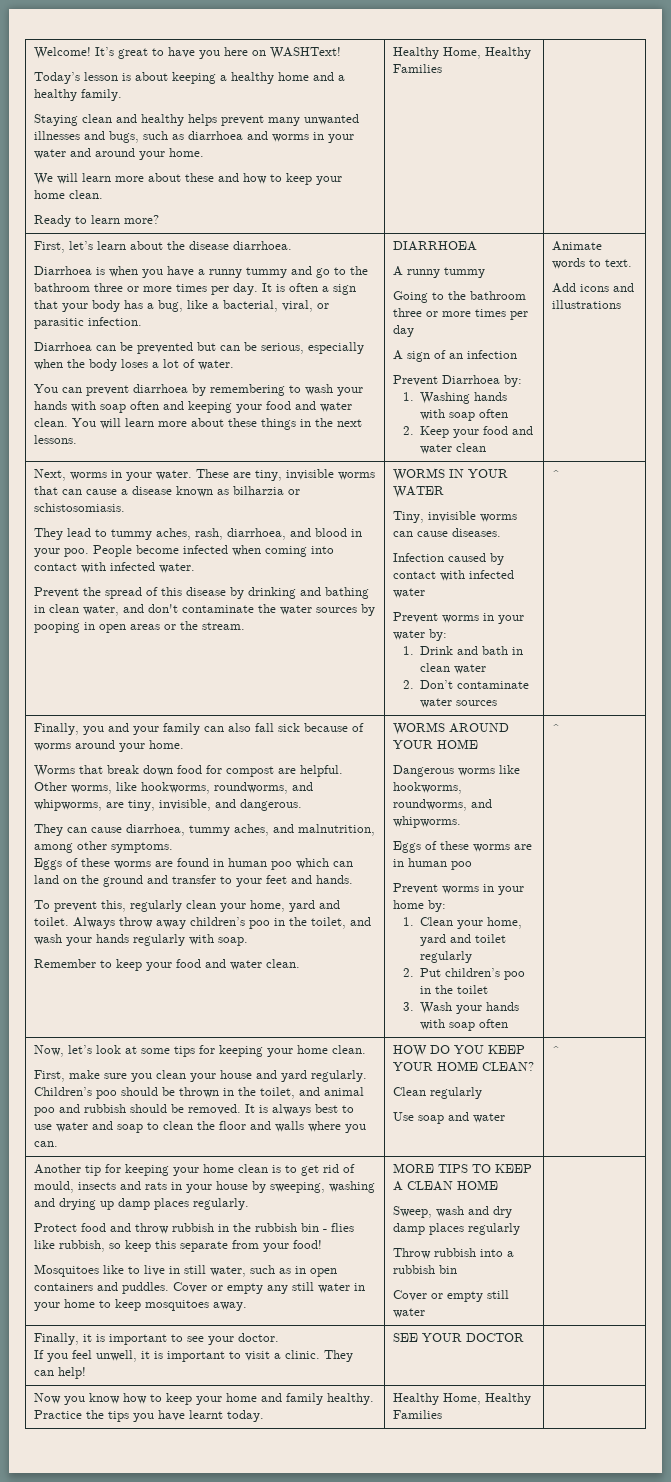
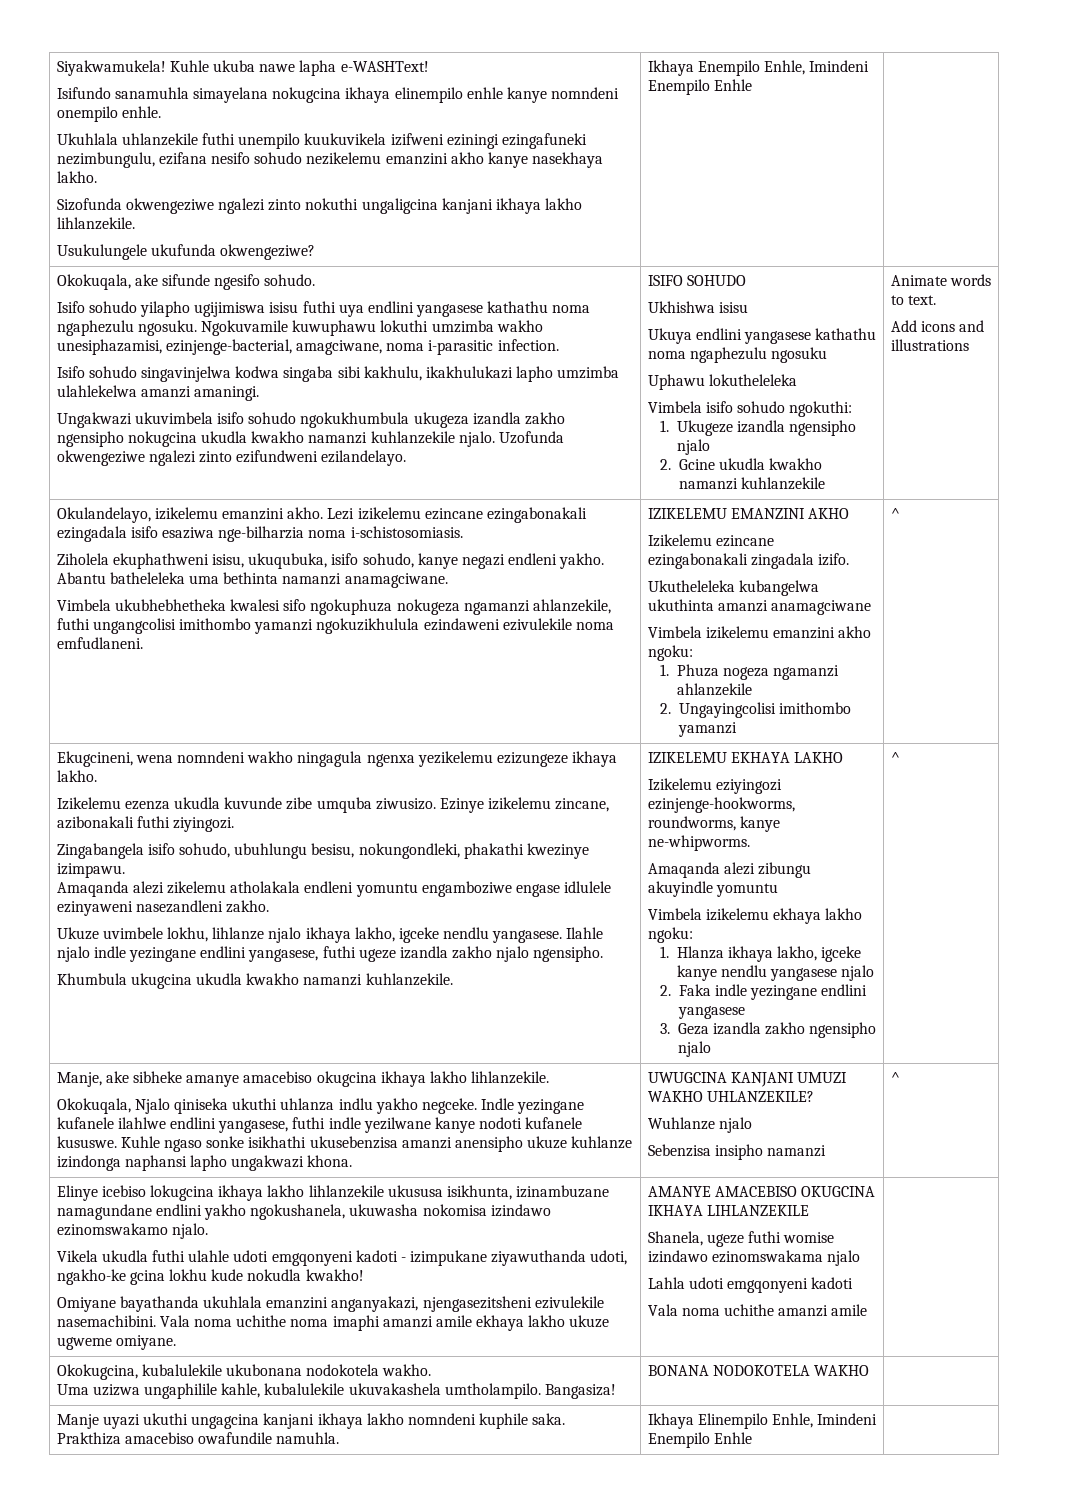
[34,47,342,59] [34,72,346,84] [34,89,123,101] [34,114,360,126] [34,131,355,143] [34,148,205,160] [34,173,343,185] [34,190,104,199] [34,215,160,227] [393,47,532,59] [393,64,443,73] [34,241,293,253] [34,266,369,278] [34,283,357,295] [34,300,330,312] [34,317,143,329] [34,342,365,354] [34,359,235,371] [34,384,364,396] [34,401,353,413] [34,418,363,430] [34,435,78,444] [393,241,478,251] [393,266,486,278] [393,291,527,303] [393,308,529,320] [393,325,415,337] [393,350,518,362] [393,375,523,387] [402,392,508,404] [420,409,509,421] [402,426,534,438] [420,443,487,454] Welcome! It’s great to have you here on WASHText! // Today’s lesson is about keeping a healthy home and a healthy family. // Staying clean and healthy helps prevent many unwanted illnesses and bugs, such as diarrhoea and worms in your water and around your home. // We will learn more about these and how to keep your home clean. // Ready to learn more? | Healthy Home, Healthy Families | // First, let’s learn about the disease diarrhoea. // Diarrhoea is when you have a runny tummy and go to the bathroom three or more times per day. It is often a sign that your body has a bug, like a bacterial, viral, or parasitic infection. // Diarrhoea can be prevented but can be serious, especially when the body loses a lot of water. // You can prevent diarrhoea by remembering to wash your hands with soap often and keeping your food and water clean. You will learn more about these things in the next lessons. | DIARRHOEA // A runny tummy // Going to the bathroom three or more times per day // A sign of an infection // Prevent Diarrhoea by: // 1. Washing hands with soap often // 2. Keep your food and water clean -> [56,60,429,76] [56,87,620,103] [56,106,161,122] [56,133,587,149] [56,152,604,168] [56,171,97,183] [56,198,583,214] [56,217,135,230] [56,244,315,260] [647,60,870,76] [647,79,752,95] [56,274,316,290] [56,301,591,317] [56,320,543,336] [56,339,559,355] [56,366,620,382] [56,385,259,401] [56,412,565,428] [56,431,564,447] [56,450,407,466] [647,275,746,286] [647,301,748,313] [647,328,877,344] [647,347,827,363] [647,374,797,390] [647,401,853,417] [659,420,857,436] [676,439,710,455] [659,458,823,470] [678,477,825,490] Siyakwamukela! Kuhle ukuba nawe lapha e-WASHText! // Isifundo sanamuhla simayelana nokugcina ikhaya elinempilo enhle kanye nomndeni onempilo enhle. // Ukuhlala uhlanzekile futhi unempilo kuukuvikela izifweni eziningi ezingafuneki nezimbungulu, ezifana nesifo sohudo nezikelemu emanzini akho kanye nasekhaya lakho. // Sizofunda okwengeziwe ngalezi zinto nokuthi ungaligcina kanjani ikhaya lakho lihlanzekile. // Usukulungele ukufunda okwengeziwe? | Ikhaya Enempilo Enhle, Imindeni Enempilo Enhle | // Okokuqala, ake sifunde ngesifo sohudo. // Isifo sohudo yilapho ugijimiswa isisu futhi uya endlini yangasese kathathu noma ngaphezulu ngosuku. Ngokuvamile kuwuphawu lokuthi umzimba wakho unesiphazamisi, ezinjenge-bacterial, amagciwane, noma i-parasitic infection. // Isifo sohudo singavinjelwa kodwa singaba sibi kakhulu, ikakhulukazi lapho umzimba ulahlekelwa amanzi amaningi. // Ungakwazi ukuvimbela isifo sohudo ngokukhumbula ukugeza izandla zakho ngensipho nokugcina ukudla kwakho namanzi kuhlanzekile njalo. Uzofunda okwengeziwe ngalezi zinto ezifundweni ezilandelayo. | ISIFO SOHUDO // Ukhishwa isisu // Ukuya endlini yangasese kathathu noma ngaphezulu ngosuku // Uphawu lokutheleleka // Vimbela isifo sohudo ngokuthi: // 1. Ukugeze izandla ngensipho njalo // 2. Gcine ukudla kwakho namanzi kuhlanzekile
[34,469,376,481] [34,486,301,497] [34,503,126,512] [34,528,363,540] [34,545,335,557] [34,562,196,573] [34,587,370,599] [34,604,376,616] [34,621,246,633] [393,468,509,481] [393,486,445,498] [393,511,518,523] [393,528,502,537] [393,553,505,565] [393,570,515,581] [393,588,426,598] [393,612,525,624] [393,629,448,641] [402,646,524,655] [420,663,487,674] [402,680,530,689] [420,698,498,708] [552,470,561,478] [34,723,365,735] [34,740,185,752] [34,765,344,777] [34,782,314,794] [34,799,303,811] [34,824,376,836] [34,841,174,853] [34,858,354,870] [34,875,354,887] [34,900,341,912] [34,917,372,929] [34,934,249,946] [34,959,301,971] [393,722,510,735] [393,739,479,749] [393,765,521,777] [393,782,463,794] [393,799,493,811] [393,816,462,828] [393,841,533,853] [393,858,473,870] [393,883,525,895] [393,900,447,912] [402,917,523,929] [420,934,507,946] [420,951,473,963] [402,968,526,980] [420,985,489,994] [402,1002,520,1014] [420,1019,509,1031] [552,724,561,732] [34,1045,367,1057] [34,1070,368,1082] [34,1087,365,1099] [34,1104,355,1116] [34,1121,367,1133] [34,1141,59,1147] [393,1045,526,1057] [393,1061,535,1072] [393,1087,483,1099] [393,1112,506,1124] [552,1046,561,1054] [34,1164,356,1176] [34,1181,376,1193] [34,1198,250,1210] [34,1223,355,1234] [34,1240,323,1252] [34,1264,338,1277] [34,1282,366,1294] [34,1299,248,1311] [393,1163,533,1173] [393,1180,499,1191] [393,1206,513,1218] [393,1223,521,1235] [393,1248,515,1259] [393,1265,458,1274] [393,1290,510,1302] [393,1308,426,1318] [34,1333,280,1345] [34,1350,354,1362] [34,1367,87,1379] [393,1333,525,1342] [34,1393,375,1405] [34,1410,265,1422] [393,1393,532,1405] [393,1410,443,1419] Next, worms in your water. These are tiny, invisible worms that can cause a disease known as bilharzia or schistosomiasis. // They lead to tummy aches, rash, diarrhoea, and blood in your poo. People become infected when coming into contact with infected water. // Prevent the spread of this disease by drinking and bathing in clean water, and don't contaminate the water sources by pooping in open areas or the stream. | WORMS IN YOUR WATER // Tiny, invisible worms can cause diseases. // Infection caused by contact with infected water // Prevent worms in your water by: // 1. Drink and bath in clean water // 2. Don’t contaminate water sources | ^ // Finally, you and your family can also fall sick because of worms around your home. // Worms that break down food for compost are helpful. Other worms, like hookworms, roundworms, and whipworms, are tiny, invisible, and dangerous. // They can cause diarrhoea, tummy aches, and malnutrition, among other symptoms. // Eggs of these worms are found in human poo which can land on the ground and transfer to your feet and hands. // To prevent this, regularly clean your home, yard and toilet. Always throw away children’s poo in the toilet, and wash your hands regularly with soap. // Remember to keep your food and water clean. | WORMS AROUND YOUR HOME // Dangerous worms like hookworms, roundworms, and whipworms. // Eggs of these worms are in human poo // Prevent worms in your home by: // 1. Clean your home, yard and toilet regularly // 2. Put children’s poo in the toilet // 3. Wash your hands with soap often | ^ // Now, let’s look at some tips for keeping your home clean. // First, make sure you clean your house and yard regularly. Children’s poo should be thrown in the toilet, and animal poo and rubbish should be removed. It is always best to use water and soap to clean the floor and walls where you can. | HOW DO YOU KEEP YOUR HOME CLEAN? // Clean regularly // Use soap and water | ^ // Another tip for keeping your home clean is to get rid of mould, insects and rats in your house by sweeping, washing and drying up damp places regularly. // Protect food and throw rubbish in the rubbish bin - flies like rubbish, so keep this separate from your food! // Mosquitoes like to live in still water, such as in open containers and puddles. Cover or empty any still water in your home to keep mosquitoes away. | MORE TIPS TO KEEP A CLEAN HOME // Sweep, wash and dry damp places regularly // Throw rubbish into a rubbish bin // Cover or empty still water | // Finally, it is important to see your doctor. // If you feel unwell, it is important to visit a clinic. They can help! | SEE YOUR DOCTOR | // Now you know how to keep your home and family healthy. Practice the tips you have learnt today. | Healthy Home, Healthy Families -> [56,507,587,523] [56,526,463,542] [56,553,605,569] [56,572,448,588] [56,599,611,615] [56,618,614,634] [56,637,143,649] [647,508,849,519] [647,534,774,547] [647,553,849,569] [647,580,819,596] [647,599,871,615] [647,626,872,639] [647,645,693,661] [659,664,840,680] [676,683,752,696] [659,702,851,718] [677,722,737,737] [890,508,900,519] [56,751,618,767] [56,770,97,782] [56,797,610,813] [56,816,234,832] [56,843,589,859] [56,863,125,878] [56,881,612,897] [56,900,269,916] [56,927,604,943] [56,946,604,962] [56,973,453,989] [647,752,843,763] [647,778,782,794] [647,797,795,813] [647,816,780,832] [647,835,750,851] [647,862,811,878] [647,881,778,897] [647,908,863,924] [647,927,693,943] [659,946,862,962] [676,965,875,981] [659,984,868,1000] [677,1006,745,1019] [659,1022,877,1038] [677,1041,711,1057] [890,752,900,763] [56,1071,550,1087] [56,1098,585,1114] [56,1117,583,1133] [56,1136,633,1152] [56,1155,353,1171] [647,1072,847,1087] [647,1091,814,1102] [647,1117,752,1133] [647,1144,826,1160] [890,1072,900,1083] [56,1185,610,1201] [56,1204,551,1220] [56,1223,208,1239] [56,1250,628,1266] [56,1269,364,1285] [56,1296,604,1312] [56,1315,610,1331] [56,1335,176,1350] [647,1186,875,1197] [647,1205,809,1216] [647,1231,835,1247] [647,1250,860,1266] [647,1277,854,1293] [647,1304,868,1317] [56,1364,432,1380] [56,1383,616,1399] [647,1365,869,1376] [56,1413,566,1429] [56,1432,340,1445] [647,1413,878,1429] [647,1432,752,1448] Okulandelayo, izikelemu emanzini akho. Lezi izikelemu ezincane ezingabonakali ezingadala isifo esaziwa nge-bilharzia noma i-schistosomiasis. // Ziholela ekuphathweni isisu, ukuqubuka, isifo sohudo, kanye negazi endleni yakho. Abantu batheleleka uma bethinta namanzi anamagciwane. // Vimbela ukubhebhetheka kwalesi sifo ngokuphuza nokugeza ngamanzi ahlanzekile, futhi ungangcolisi imithombo yamanzi ngokuzikhulula ezindaweni ezivulekile noma emfudlaneni. | IZIKELEMU EMANZINI AKHO // Izikelemu ezincane ezingabonakali zingadala izifo. // Ukutheleleka kubangelwa ukuthinta amanzi anamagciwane // Vimbela izikelemu emanzini akho ngoku: // 1. Phuza nogeza ngamanzi ahlanzekile // 2. Ungayingcolisi imithombo yamanzi | ^ // Ekugcineni, wena nomndeni wakho ningagula ngenxa yezikelemu ezizungeze ikhaya lakho. // Izikelemu ezenza ukudla kuvunde zibe umquba ziwusizo. Ezinye izikelemu zincane, azibonakali futhi ziyingozi. // Zingabangela isifo sohudo, ubuhlungu besisu, nokungondleki, phakathi kwezinye izimpawu. // Amaqanda alezi zikelemu atholakala endleni yomuntu engamboziwe engase idlulele ezinyaweni nasezandleni zakho. // Ukuze uvimbele lokhu, lihlanze njalo ikhaya lakho, igceke nendlu yangasese. Ilahle njalo indle yezingane endlini yangasese, futhi ugeze izandla zakho njalo ngensipho. // Khumbula ukugcina ukudla kwakho namanzi kuhlanzekile. | IZIKELEMU EKHAYA LAKHO // Izikelemu eziyingozi ezinjenge-hookworms, roundworms, kanye ne-whipworms. // Amaqanda alezi zibungu akuyindle yomuntu // Vimbela izikelemu ekhaya lakho ngoku: // 1. Hlanza ikhaya lakho, igceke kanye nendlu yangasese njalo // 2. Faka indle yezingane endlini yangasese // 3. Geza izandla zakho ngensipho njalo | ^ // Manje, ake sibheke amanye amacebiso okugcina ikhaya lakho lihlanzekile. // Okokuqala, Njalo qiniseka ukuthi uhlanza indlu yakho negceke. Indle yezingane kufanele ilahlwe endlini yangasese, futhi indle yezilwane kanye nodoti kufanele kususwe. Kuhle ngaso sonke isikhathi ukusebenzisa amanzi anensipho ukuze kuhlanze izindonga naphansi lapho ungakwazi khona. | UWUGCINA KANJANI UMUZI WAKHO UHLANZEKILE? // Wuhlanze njalo // Sebenzisa insipho namanzi | ^ // Elinye icebiso lokugcina ikhaya lakho lihlanzekile ukususa isikhunta, izinambuzane namagundane endlini yakho ngokushanela, ukuwasha nokomisa izindawo ezinomswakamo njalo. // Vikela ukudla futhi ulahle udoti emgqonyeni kadoti - izimpukane ziyawuthanda udoti, ngakho-ke gcina lokhu kude nokudla kwakho! // Omiyane bayathanda ukuhlala emanzini anganyakazi, njengasezitsheni ezivulekile nasemachibini. Vala noma uchithe noma imaphi amanzi amile ekhaya lakho ukuze ugweme omiyane. | AMANYE AMACEBISO OKUGCINA IKHAYA LIHLANZEKILE // Shanela, ugeze futhi womise izindawo ezinomswakama njalo // Lahla udoti emgqonyeni kadoti // Vala noma uchithe amanzi amile | // Okokugcina, kubalulekile ukubonana nodokotela wakho. // Uma uzizwa ungaphilile kahle, kubalulekile ukuvakashela umtholampilo. Bangasiza! | BONANA NODOKOTELA WAKHO | // Manje uyazi ukuthi ungagcina kanjani ikhaya lakho nomndeni kuphile saka. Prakthiza amacebiso owafundile namuhla. | Ikhaya Elinempilo Enhle, Imindeni Enempilo Enhle

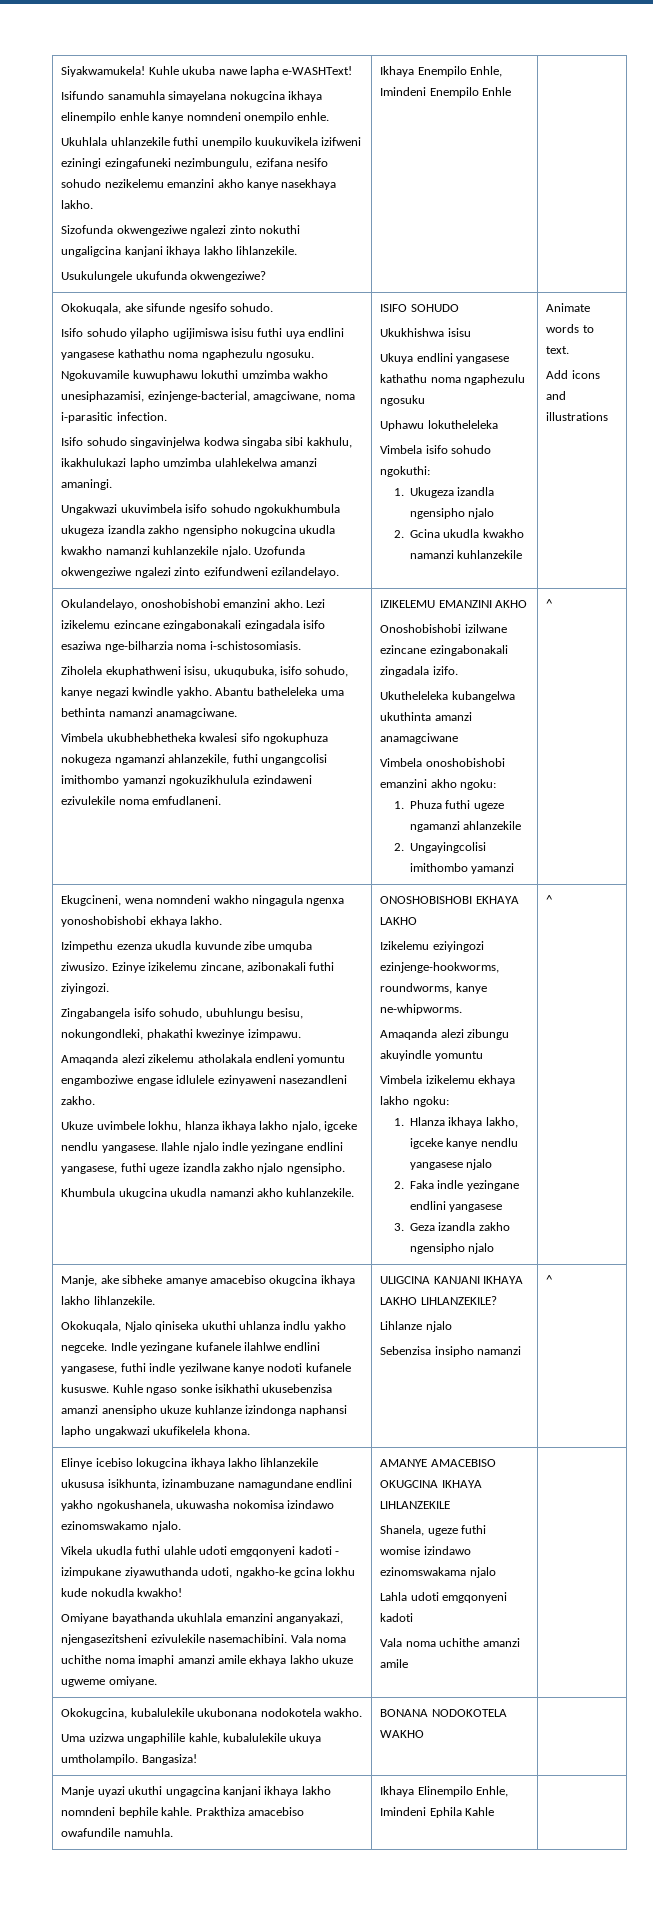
[647,301,715,313] Ukhishwa -> [380,328,445,337] Ukukhishwa
[676,420,733,436] Ukugeze -> [410,487,455,498] Ukugeza
[678,459,715,470] Gcine -> [410,529,441,538] Gcina
[154,507,218,520] izikelemu -> [140,599,220,608] onoshobishobi
[508,553,558,565] endleni -> [132,687,174,696] kwindle
[647,534,712,547] Izikelemu -> [380,624,507,633] Onoshobishobi izilwane
[705,626,769,639] izikelemu -> [425,758,505,767] onoshobishobi
[722,667,769,680] nogeza -> [445,800,504,811] futhi ugeze
[417,751,618,767] [56,770,97,782] [56,797,121,810] yezikelemu ezizungeze ikhaya lakho. // Izikelemu -> [61,916,223,927] [61,941,114,952] yonoshobishobi ekhaya lakho. // Izimpethu
[212,927,395,943] lihlanze njalo ikhaya lakho, -> [184,1121,321,1132] hlanza ikhaya lakho njalo,
[246,973,363,986] kwakho namanzi -> [209,1188,283,1197] namanzi akho
[647,752,727,763] IZIKELEMU -> [380,896,473,904] ONOSHOBISHOBI
(305, 1163) none -> [153,1426,211,1435] ukufikelela
[647,1072,847,1087] [647,1091,814,1102] [647,1117,715,1130] UWUGCINA KANJANI UMUZI WAKHO UHLANZEKILE? // Wuhlanze -> [380,1276,524,1284] [380,1296,497,1305] [380,1321,423,1330] ULIGCINA KANJANI IKHAYA LAKHO LIHLANZEKILE? // Lihlanze
[348,1383,441,1395] ukuvakashela -> [289,1733,322,1744] ukuya
[479,1413,566,1429] kuphile saka. -> [118,1807,193,1818] bephile kahle.
[647,1432,752,1448] Enempilo Enhle -> [429,1807,495,1818] Ephila Kahle

